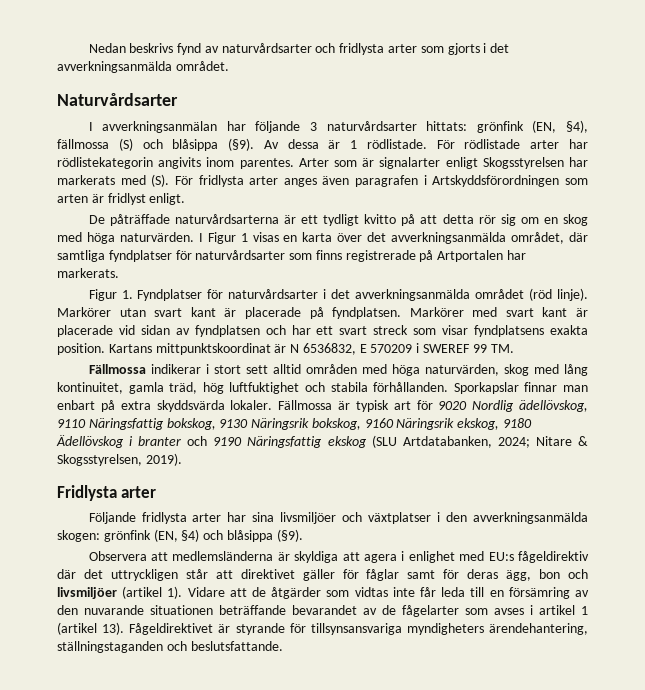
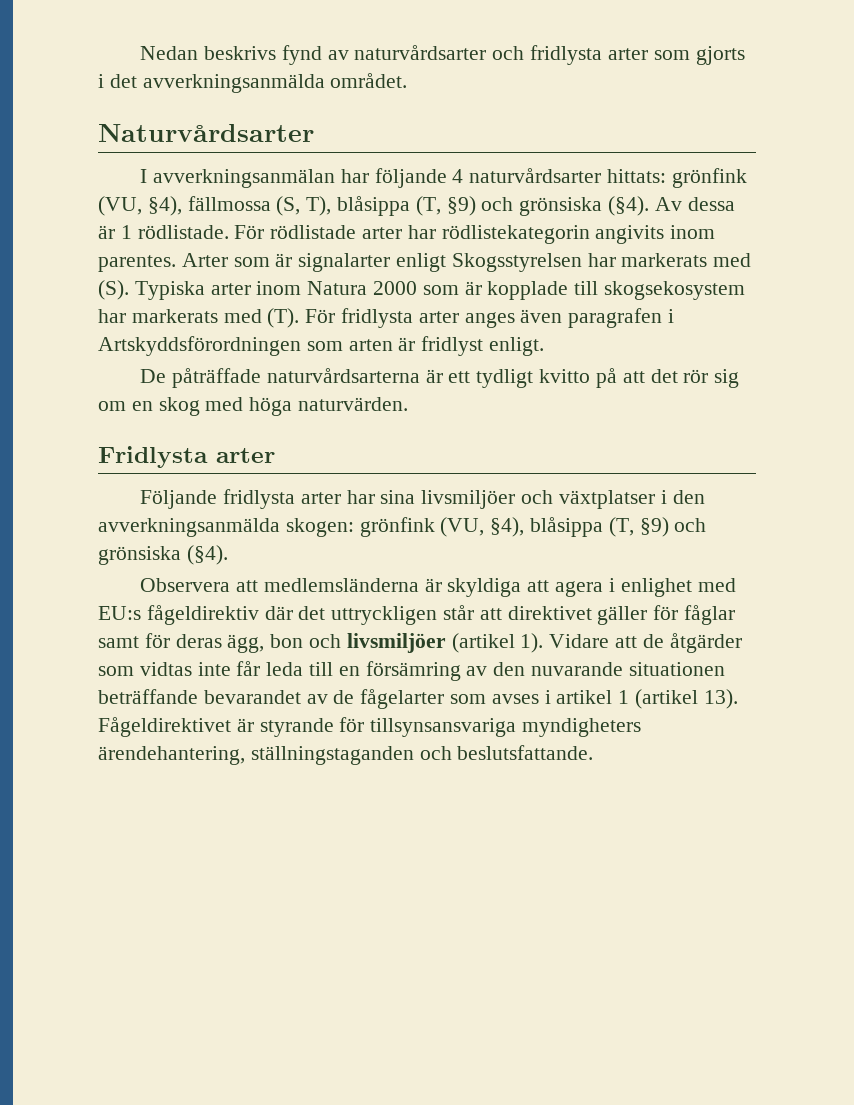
[309,122,317,131] 3 -> [452,169,464,183] 4
[532,120,557,133] (EN, -> [98,196,142,216] (VU,
[118,138,255,151] (S) och blåsippa (§9). -> [276,196,650,216] (S, T), blåsippa (T, §9) och grönsiska (§4).
(170, 180) none -> [134,281,746,300] [98,308,300,328] Typiska arter inom Natura 2000 som är kopplade till skogsekosystem har markerats med (T).
[442,214,474,224] detta -> [650,369,678,383] det
[198,232,588,244] [57,250,527,262] [57,268,119,278] [88,288,588,301] [57,307,588,319] [57,325,588,337] [57,343,514,355] [88,364,589,376] [57,382,589,394] [57,400,588,412] [57,418,533,430] [56,435,588,448] [57,453,182,466] I Figur 1 visas en karta över det avverkningsanmälda området, där samtliga fyndplatser för naturvårdsarter som finns registrerade på Artportalen har markerats. // Figur 1. Fyndplatser för naturvårdsarter i det avverkningsanmälda området (röd linje). Markörer utan svart kant är placerade på fyndplatsen. Markörer med svart kant är placerade vid sidan av fyndplatsen och har ett svart streck som visar fyndplatsens exakta position. Kartans mittpunktskoordinat är N 6536832, E 570209 i SWEREF 99 TM. // Fällmossa indikerar i stort sett alltid områden med höga naturvärden, skog med lång kontinuitet, gamla träd, hög luftfuktighet och stabila förhållanden. Sporkapslar finnar man enbart på extra skyddsvärda lokaler. Fällmossa är typisk art för 9020 Nordlig ädellövskog, 9110 Näringsfattig bokskog, 9130 Näringsrik bokskog, 9160 Näringsrik ekskog, 9180 Ädellövskog i branter och 9190 Näringsfattig ekskog (SLU Artdatabanken, 2024; Nitare & Skogsstyrelsen, 2019). -> (409, 404) none
[153,529,303,542] (EN, §4) och blåsippa (§9). -> [440,517,707,537] [98,545,228,565] (VU, §4), blåsippa (T, §9) och grönsiska (§4).

